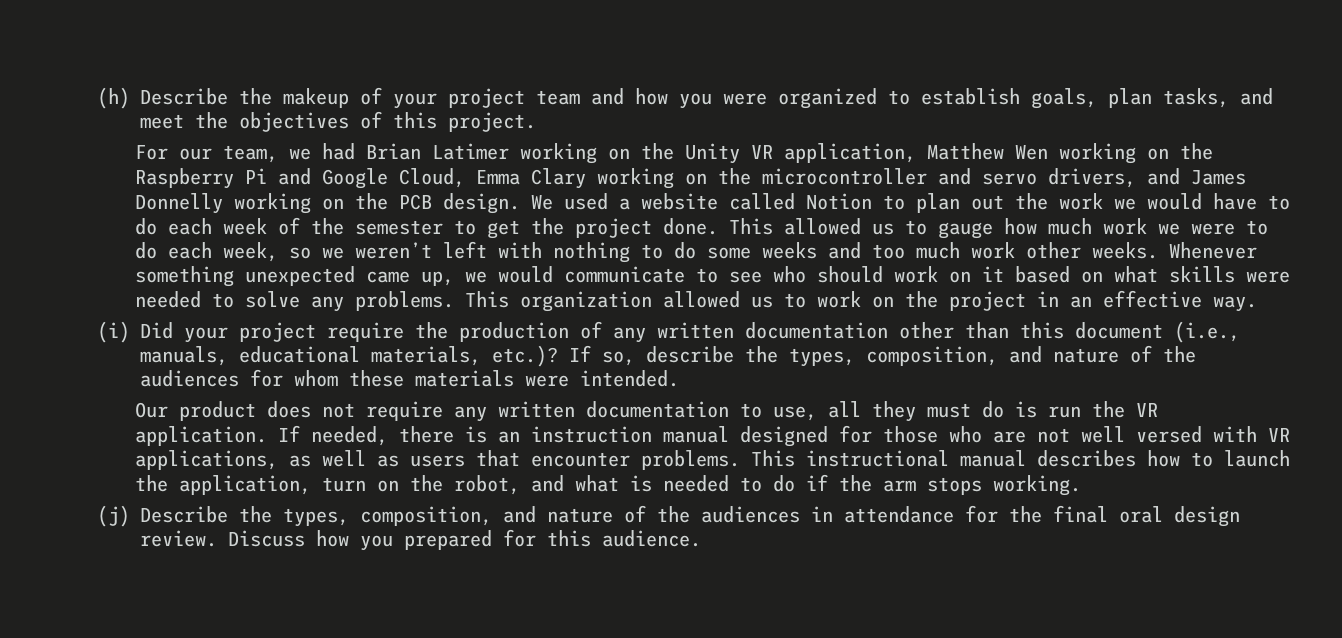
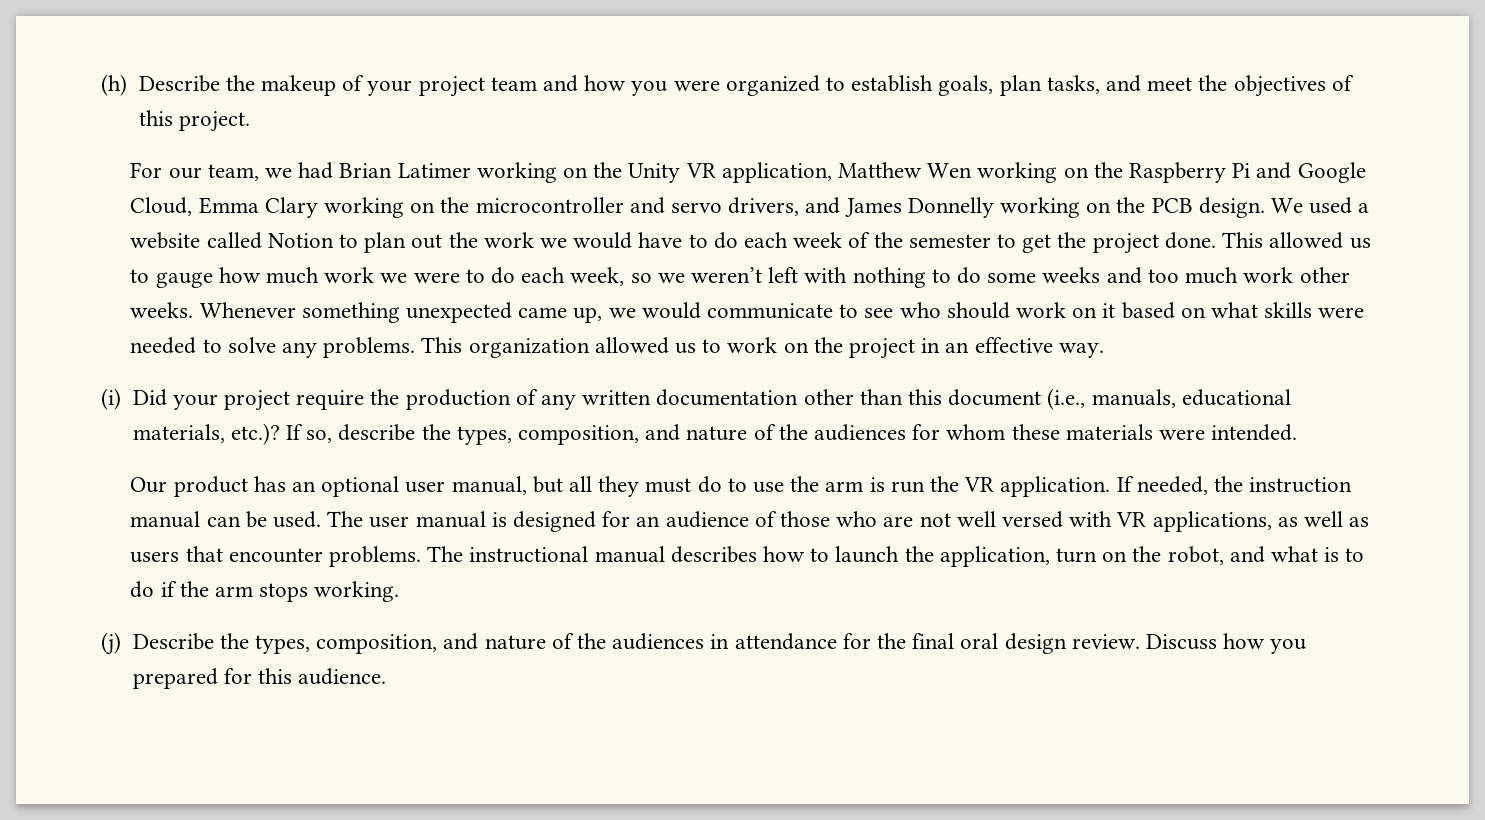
[266,401,1004,422] does not require any written documentation to use, all they must do -> [253,476,864,497] has an optional user manual, but all they must do to use the arm
[398,425,872,447] there is an instruction manual designed for -> [1214,476,1353,493] [130,511,777,532] the instruction manual can be used. The user manual is designed for an audience of
[750,450,795,467] This -> [427,546,464,562] The
[662,475,729,492] needed -> (1340, 554) none

